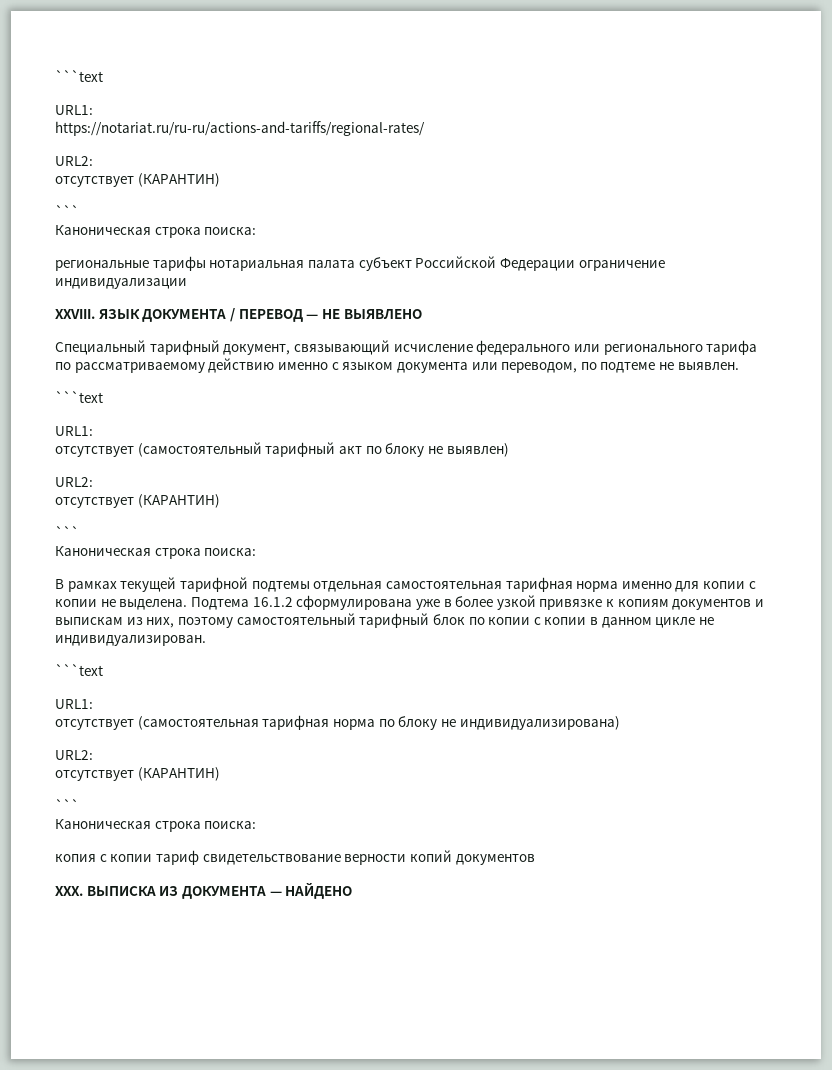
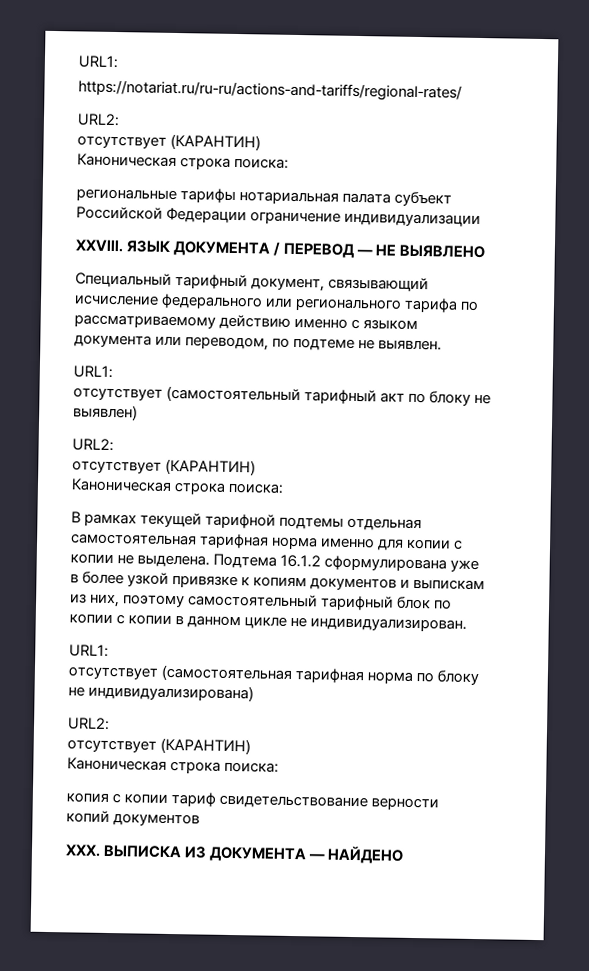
[55,70,103,82] ```text // -> (78, 62) none
[55,205,79,217] // ``` -> (262, 142) none
[55,391,103,403] // ```text -> (443, 345) none
[55,526,79,538] // ``` -> (257, 467) none
[55,664,103,676] // ```text -> (468, 624) none
[55,799,79,811] // ``` -> (252, 746) none

